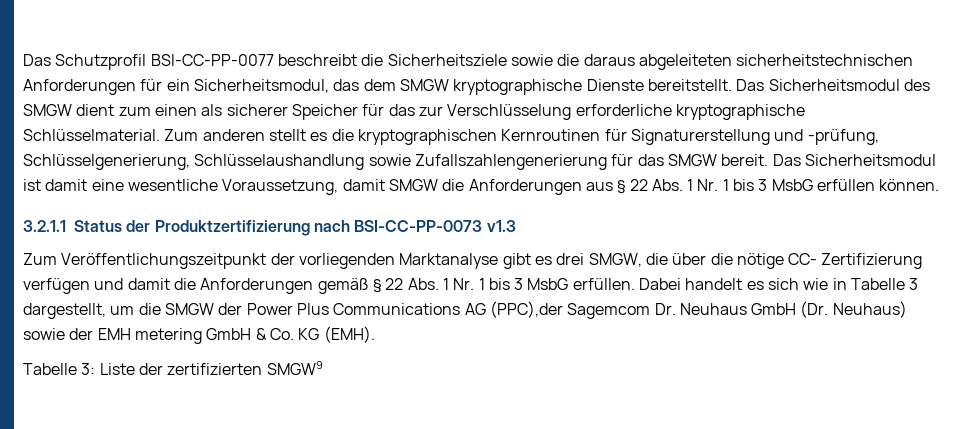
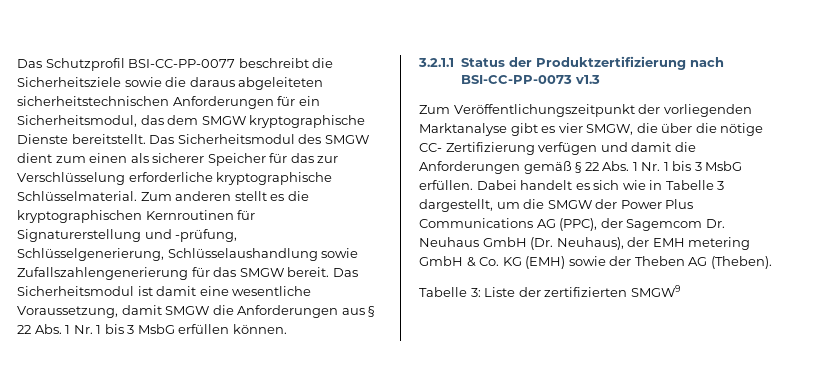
[556,253,585,265] drei -> [558,123,583,133] vier
[489,301,563,318] (PPC),der -> [559,218,623,231] (PPC), der
[832,301,907,318] [23,328,65,340] Neuhaus) sowie -> [556,237,624,250] Neuhaus),
[323,326,375,343] (EMH). -> [525,256,772,269] (EMH) sowie der Theben AG (Theben).

